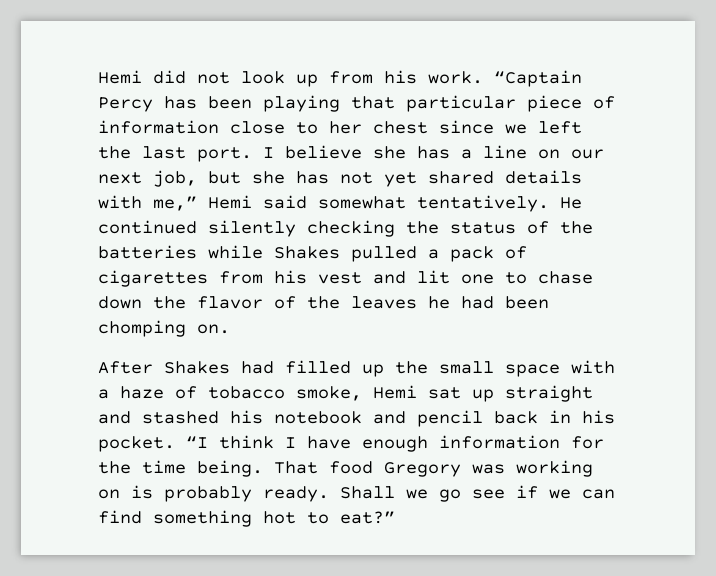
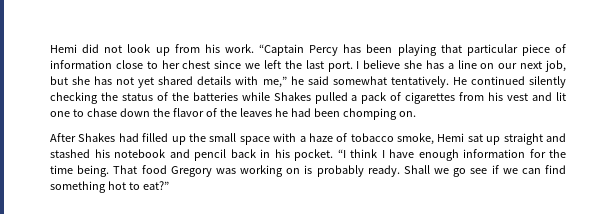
[208,195,252,209] Hemi -> [290,76,304,85] he

